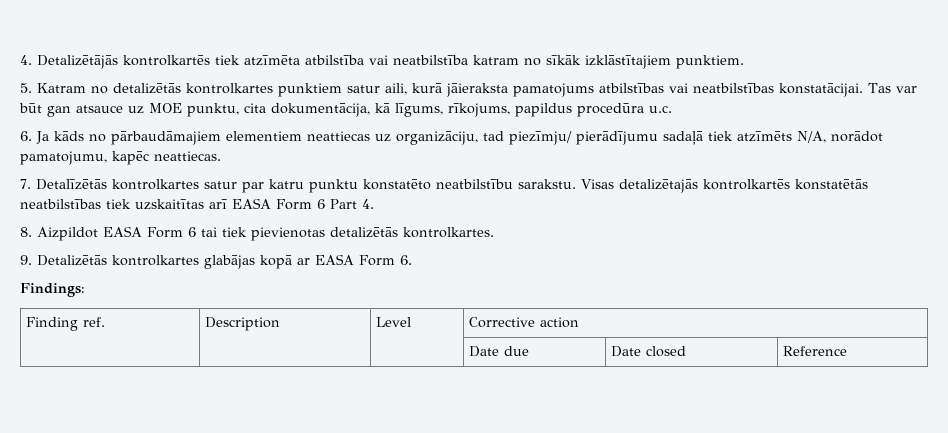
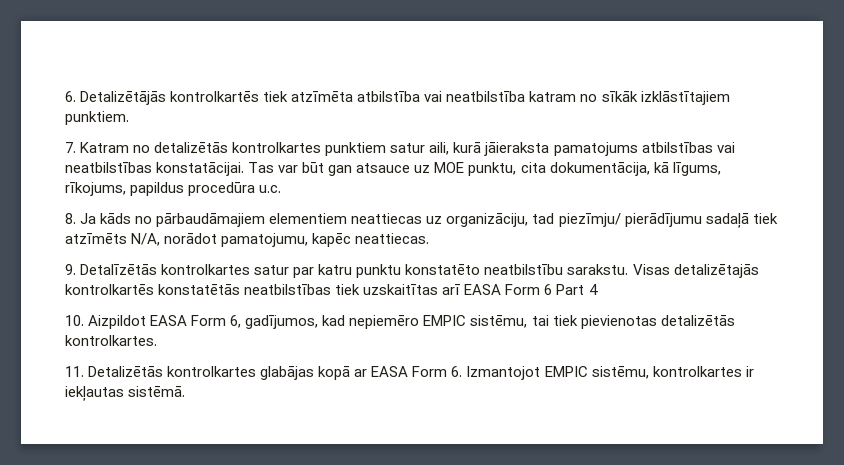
[20,55,32,65] 4. -> [65,91,76,102] 6.
[20,83,32,93] 5. -> [65,142,76,153] 7.
[20,131,32,141] 6. -> [65,213,76,224] 8.
[20,179,31,189] 7. -> [65,264,76,275] 9.
[362,199,374,209] [20,227,32,237] 4. // 8. -> [588,284,598,295] [65,315,84,326] 4 // 10.
[188,227,196,237] 6 -> [230,315,528,329] 6, gadījumos, kad nepiemēro EMPIC sistēmu,
[20,255,32,265] 9. -> [65,366,84,377] 11.
[20,283,85,297] [25,317,105,331] [204,317,280,331] [375,317,411,327] [468,317,579,328] [468,346,529,357] [610,346,686,357] [782,346,847,356] // Findings: // Finding ref. | Description | Level | Corrective action // | | | Date due | Date closed | Reference -> [466,366,754,380] [65,386,186,401] Izmantojot EMPIC sistēmu, kontrolkartes ir iekļautas sistēmā.

